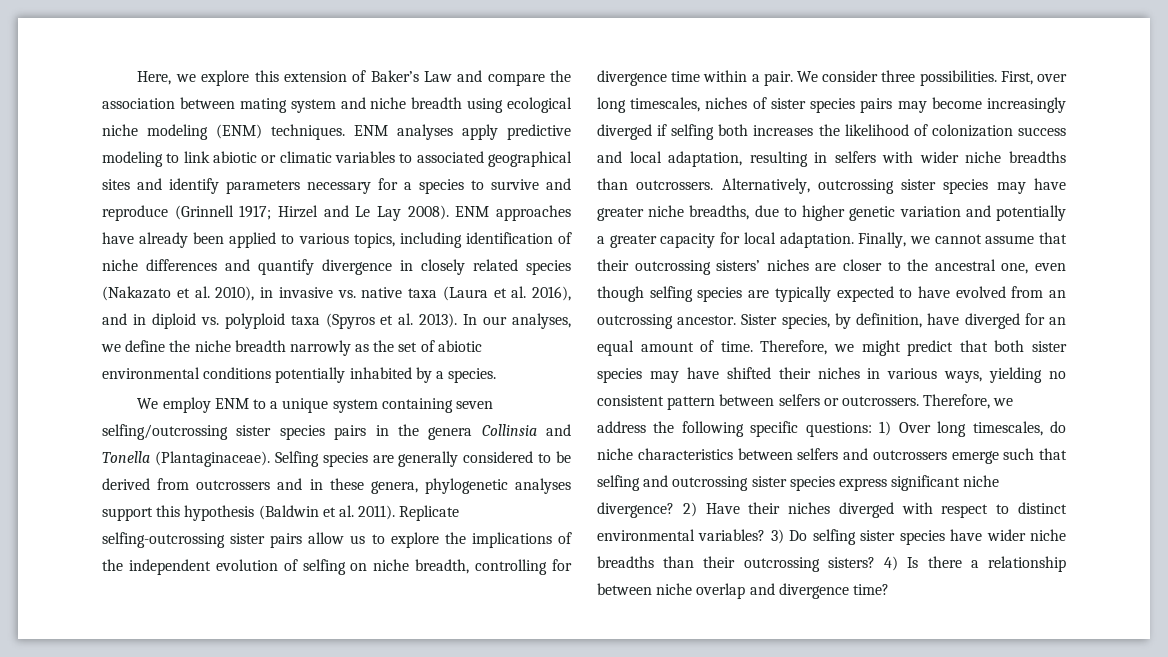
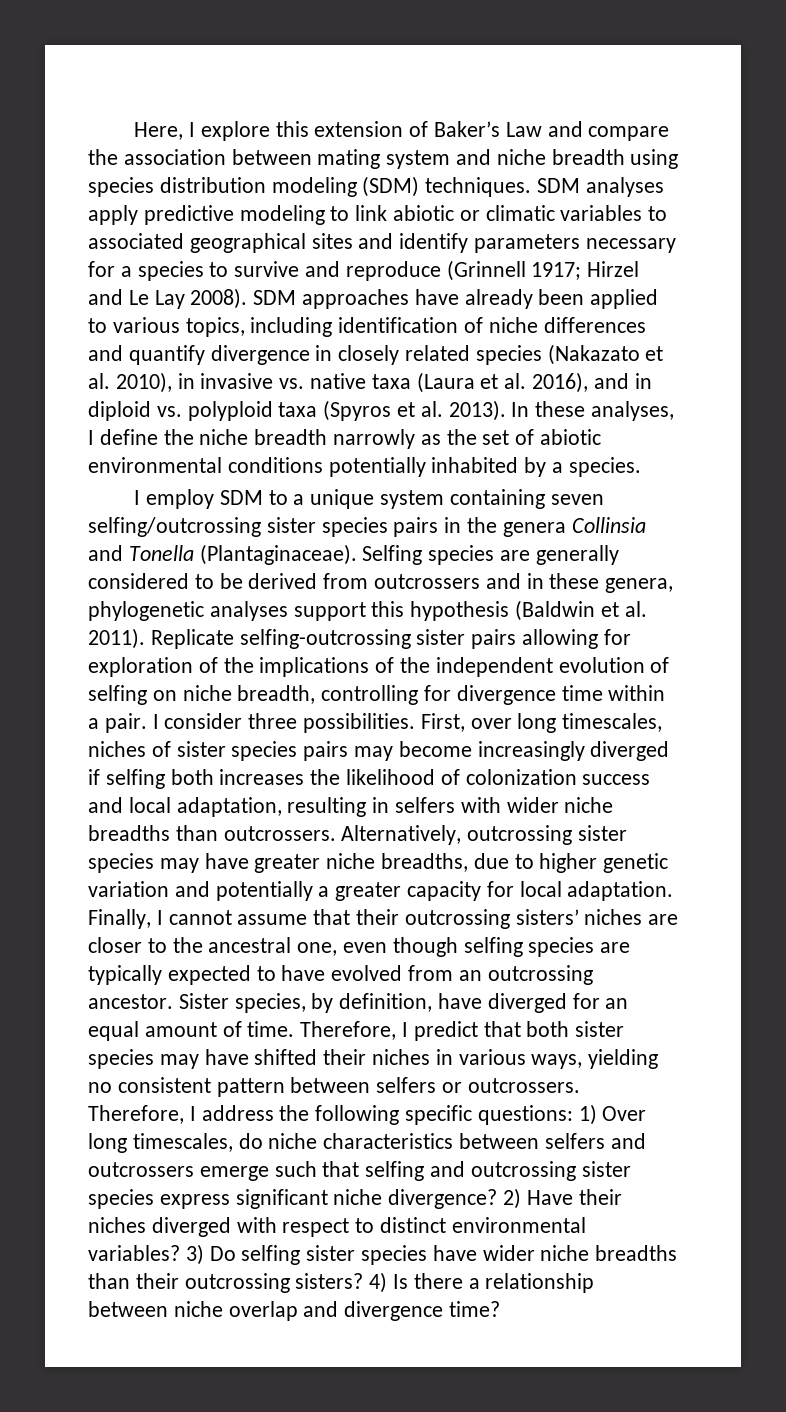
[175,74,196,82] we -> [189,122,196,137] I
[507,97,572,113] [102,124,388,140] ecological niche modeling (ENM) techniques. ENM -> [88,176,581,197] species distribution modeling (SDM) techniques. SDM
[455,206,490,217] ENM -> [253,290,297,305] SDM
[483,313,572,329] [101,344,121,352] our analyses, we -> [535,401,675,421] [88,430,94,445] these analyses, I
[137,397,249,413] We employ ENM -> [134,489,263,509] I employ SDM
[308,532,439,548] allow us to explore -> [522,629,631,649] [88,657,218,677] allowing for exploration of
[797,71,818,82] We -> [152,714,159,729] I
[909,236,930,244] we -> [156,910,163,925] I
[834,340,901,356] we might -> [402,1022,409,1037] I
[993,398,1014,406] we -> [189,1106,196,1121] I

